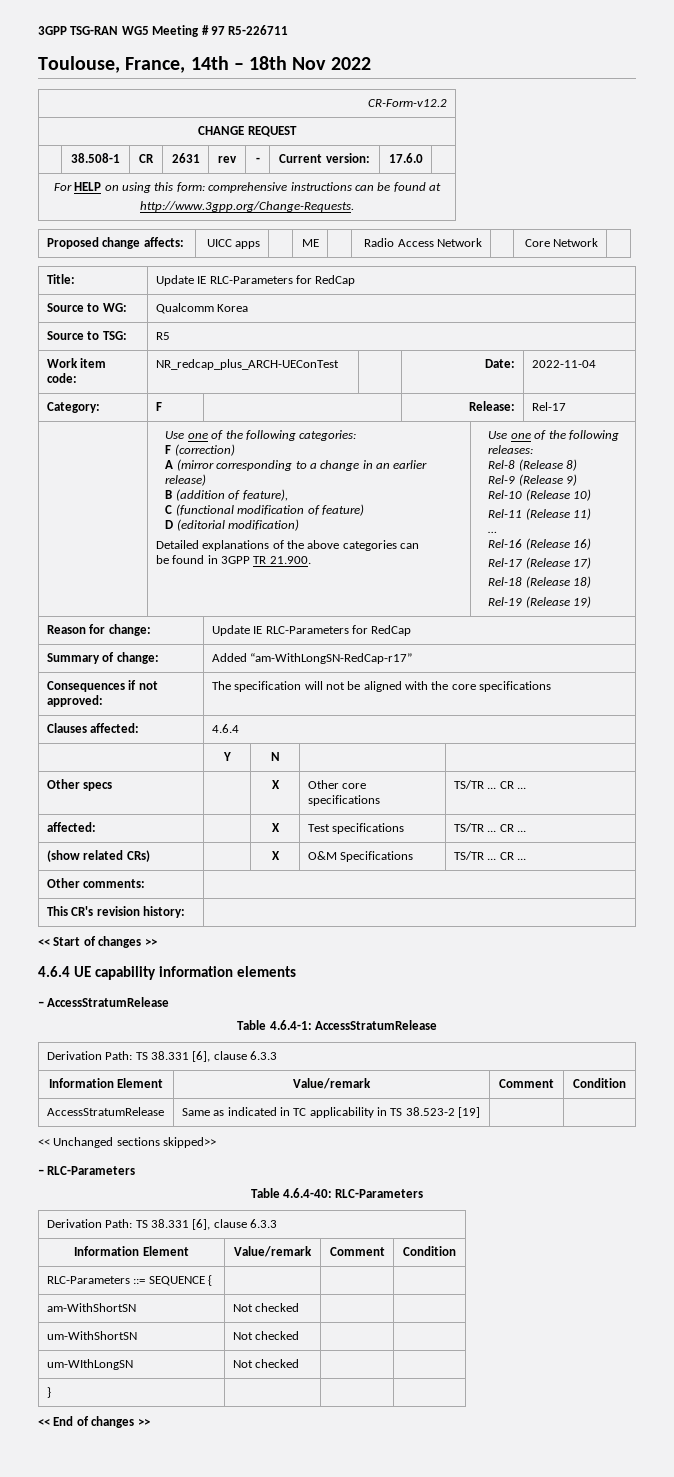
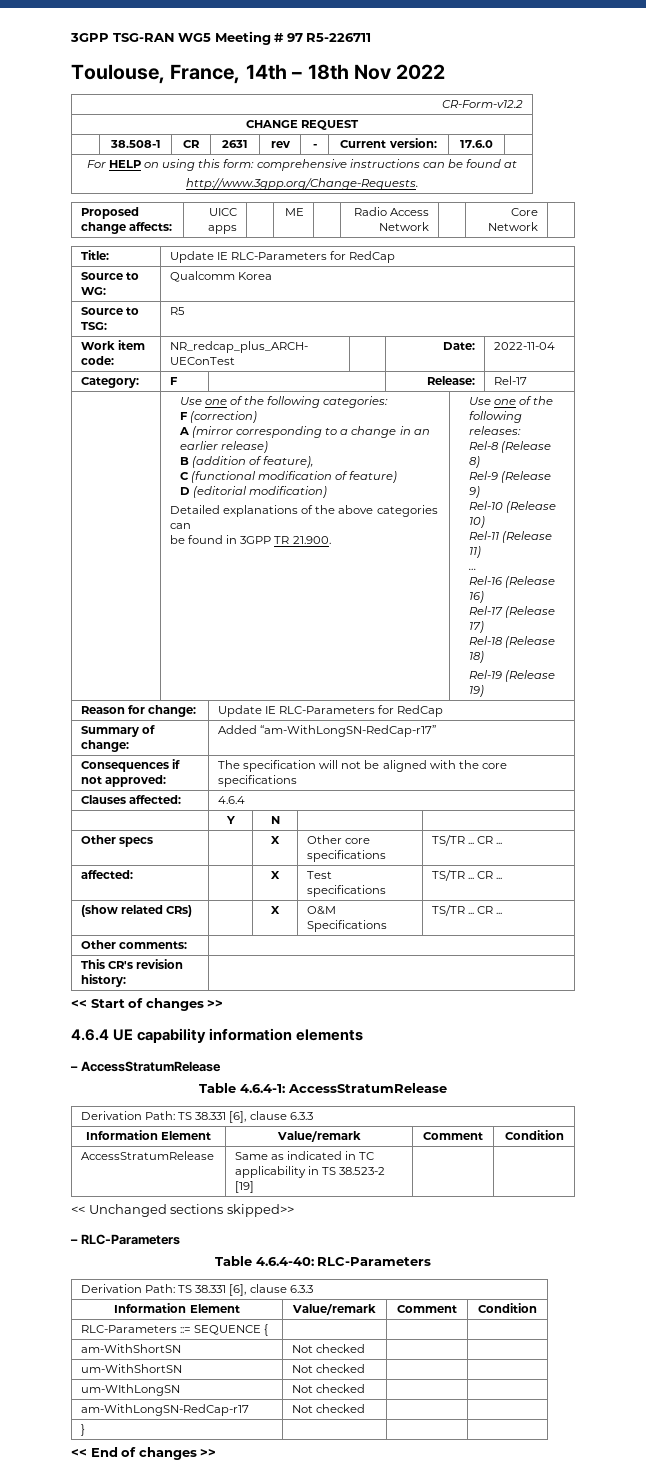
(300, 1363) none -> [81,1404,250,1416] [292,1404,366,1413] // am-WithLongSN-RedCap-r17 | Not checked | |

